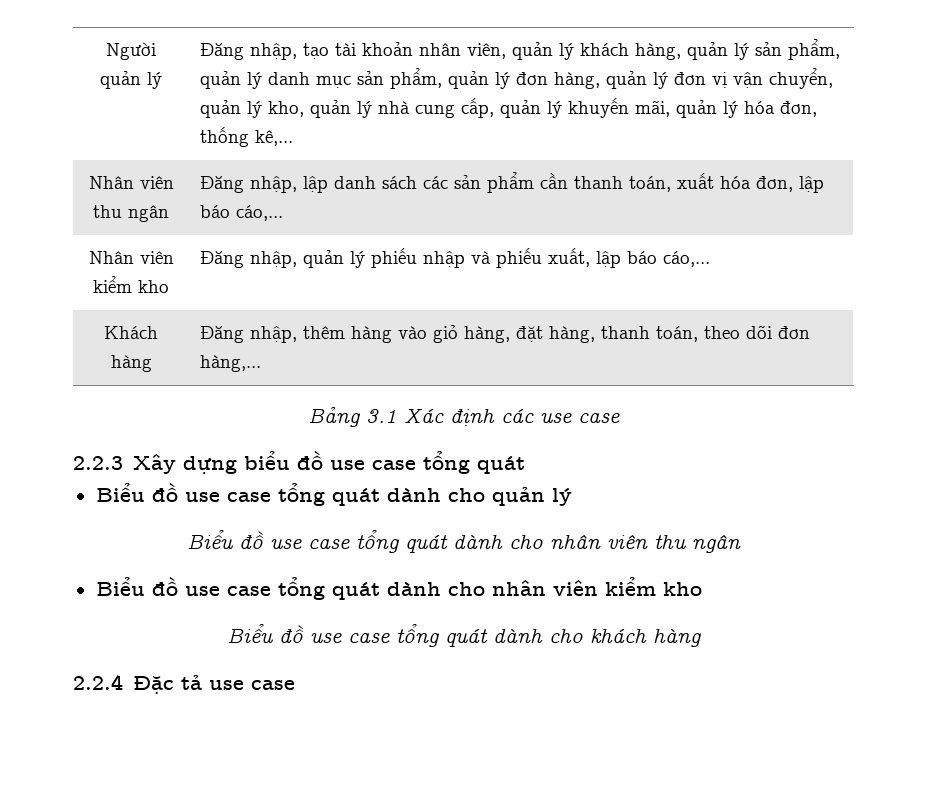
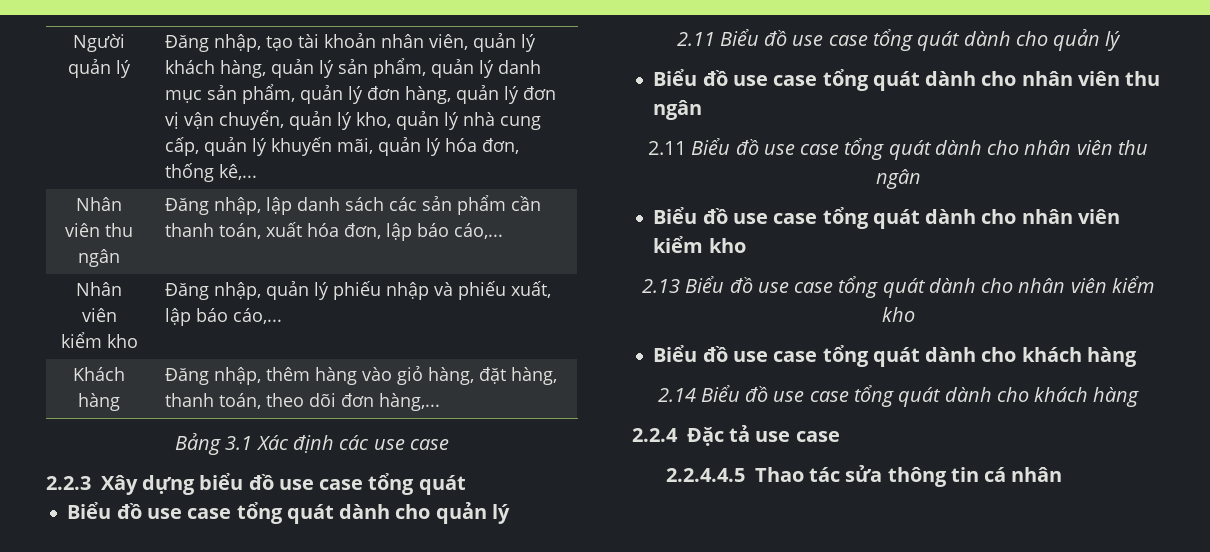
(572, 497) none -> [676,29,1122,51] [653,69,1161,91] [653,100,703,120] [648,141,687,155] 2.11 Biểu đồ use case tổng quát dành cho quản lý // Biểu đồ use case tổng quát dành cho nhân viên thu ngân // 2.11
(702, 589) none -> [642,276,1154,298] [881,307,915,322] [653,345,1137,367] [657,388,696,402] 2.13 Biểu đồ use case tổng quát dành cho nhân viên kiểm kho // Biểu đồ use case tổng quát dành cho khách hàng // 2.14
(296, 685) none -> [666,465,1063,487] // 2.2.4.4.5 Thao tác sửa thông tin cá nhân

